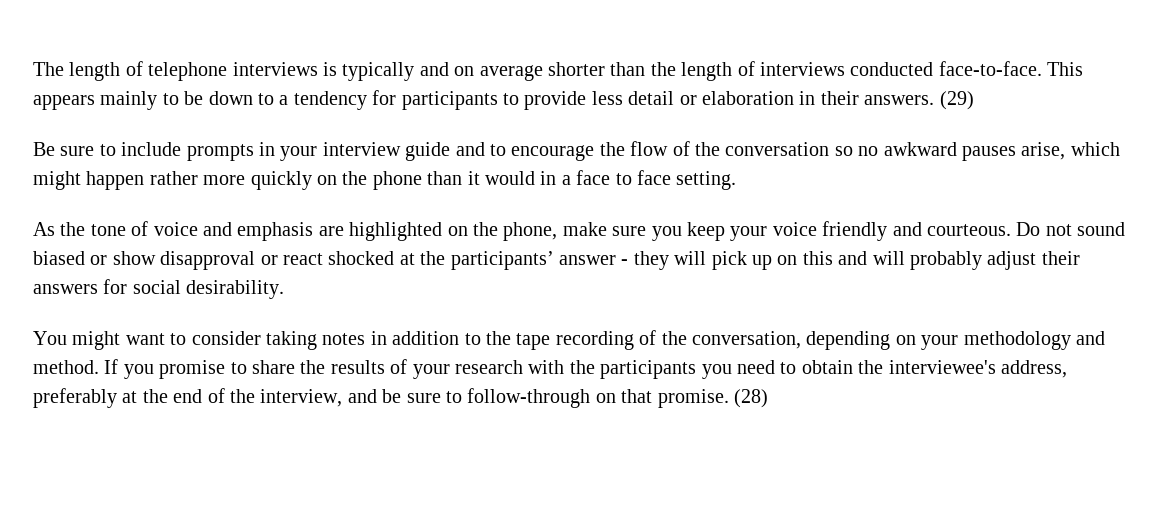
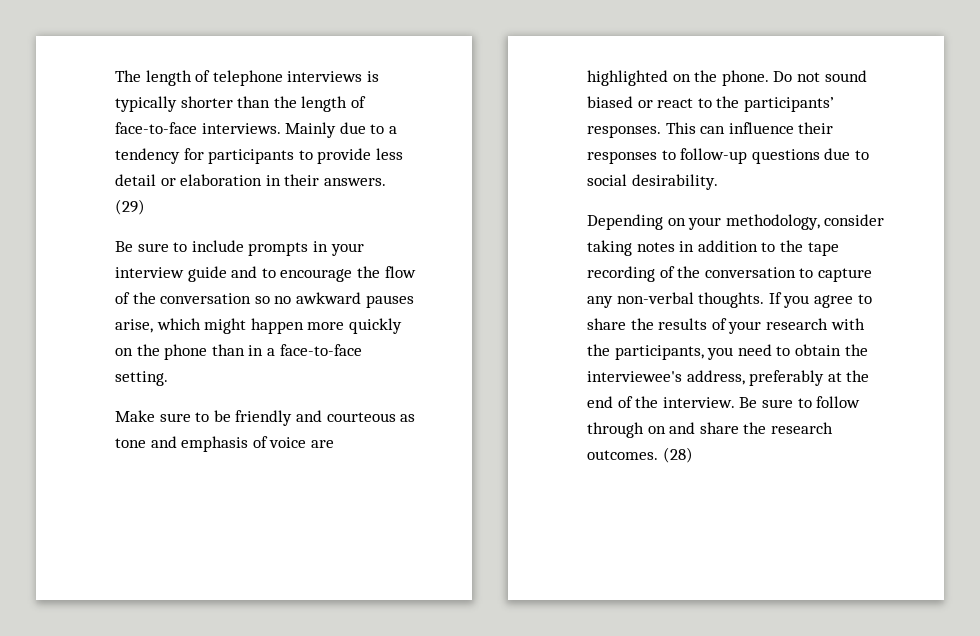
[419,62,543,81] and on average -> (177, 104) none
[759,61,1084,76] [33,91,253,110] interviews conducted face-to-face. This appears mainly to be down -> [115,122,366,138] face-to-face interviews. Mainly due
[149,171,198,185] rather -> (304, 326) none
[467,170,737,190] [33,221,1011,241] it would in a face to face setting. // As the tone of voice and emphasis are highlighted on the phone, make sure you keep your voice friendly and courteous. -> [248,344,362,356] [115,371,168,386] [115,410,416,426] [115,436,334,452] [587,70,769,86] in a face-to-face setting. // Make sure to be friendly and courteous as tone and emphasis of voice are highlighted on the phone.
[112,251,1080,270] [33,279,285,299] [33,331,187,350] show disapproval or react shocked at the participants’ answer - they will pick up on this and will probably adjust their answers for social desirability. // You might want to -> [657,96,834,112] [587,122,834,138] [587,148,869,164] [587,174,718,190] [587,214,820,230] react to the participants’ responses. This can influence their responses to follow-up questions due to social desirability. // Depending on your methodology,
[691,331,1105,350] [33,360,99,374] conversation, depending on your methodology and method. -> [704,267,872,282] [587,292,765,308] conversation to capture any non-verbal thoughts.
[159,360,226,379] promise -> [813,295,853,308] agree
[600,360,697,379] participants -> [614,345,704,360] participants,
[260,388,729,408] interview, and be sure to follow-through on that promise. -> [662,396,861,408] [587,422,833,438] [587,450,658,460] interview. Be sure to follow through on and share the research outcomes.

